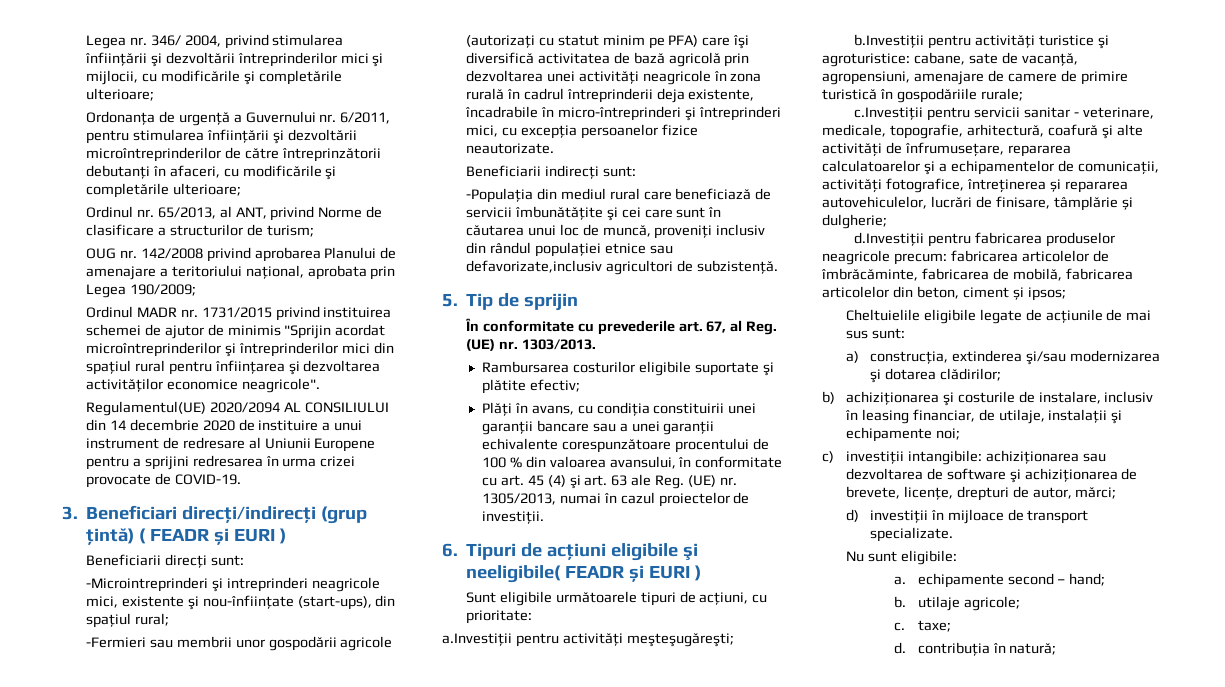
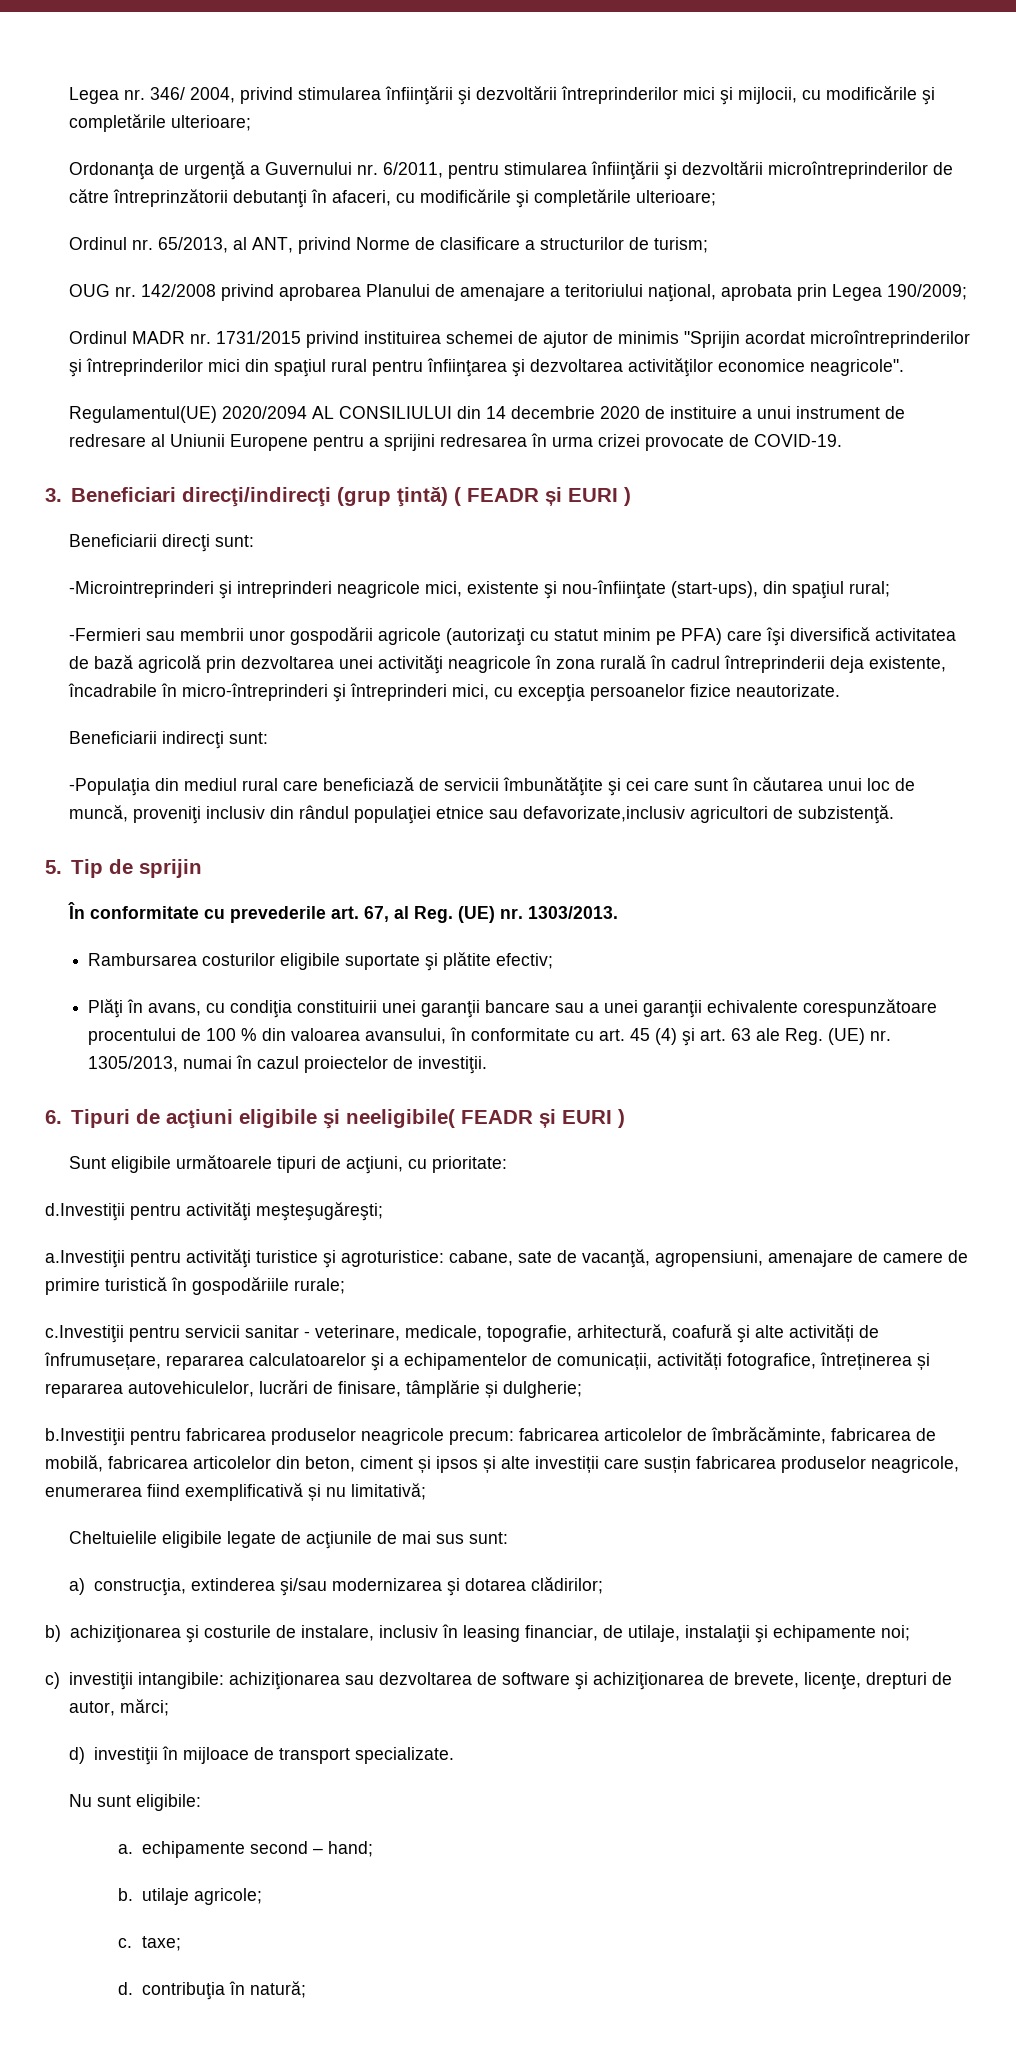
[442,633,512,646] a.Investiţii -> [45,1203,125,1221] d.Investiţii
[854,34,925,48] b.Investiţii -> [45,1250,125,1268] a.Investiţii
[854,232,925,246] d.Investiţii -> [45,1428,125,1446] b.Investiţii
[1027,287,1066,301] ipsos; -> [436,1456,959,1473] [45,1483,426,1501] ipsos și alte investiții care susțin fabricarea produselor neagricole, enumerarea fiind exemplificativă și nu limitativă;

